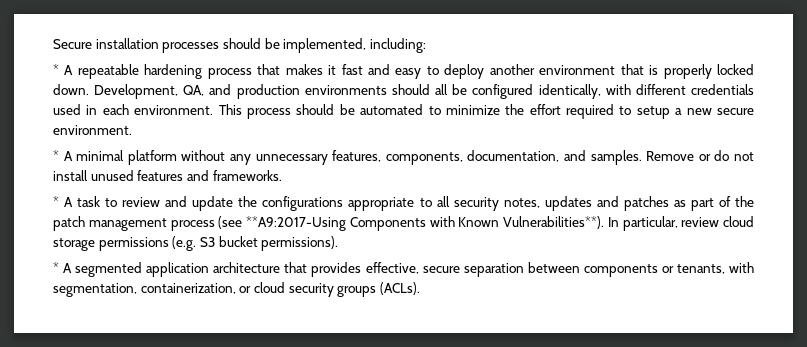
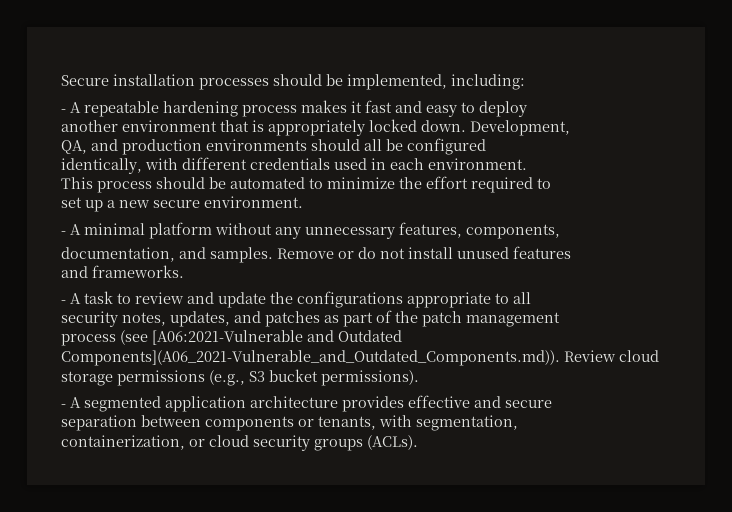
[53,64,59,75] * -> [61,109,66,113] -
[257,64,281,75] that -> (297, 111) none
(485, 71) none -> (527, 109) //
[663,64,712,79] properly -> [268,120,365,136] appropriately
(179, 91) none -> (570, 128) //
(534, 91) none -> (486, 146) //
(214, 110) none -> (527, 164) //
[636,106,670,119] setup -> [61,197,103,212] // set up
[53,150,59,161] * -> [61,231,66,235] -
(463, 158) none -> (560, 231) //
(184, 175) none -> (571, 252) //
[53,196,59,207] * -> [61,300,66,304] -
(450, 201) none -> (531, 298) //
[544,196,592,211] updates -> [170,311,230,327] updates,
(167, 224) none -> (560, 319) //
[246,216,720,231] **A9:2017-Using Components with Known Vulnerabilities**). In particular, review -> [152,330,402,345] [61,350,616,366] [A06:2021-Vulnerable and Outdated Components](A06_2021-Vulnerable_and_Outdated_Components.md)). Review
[172,236,197,251] (e.g. -> [209,370,245,386] (e.g.,
[53,262,59,273] * -> [61,404,66,408] -
[284,262,460,277] that provides effective, secure -> [342,395,552,412] provides effective and secure //
(137, 290) none -> (518, 423) //

